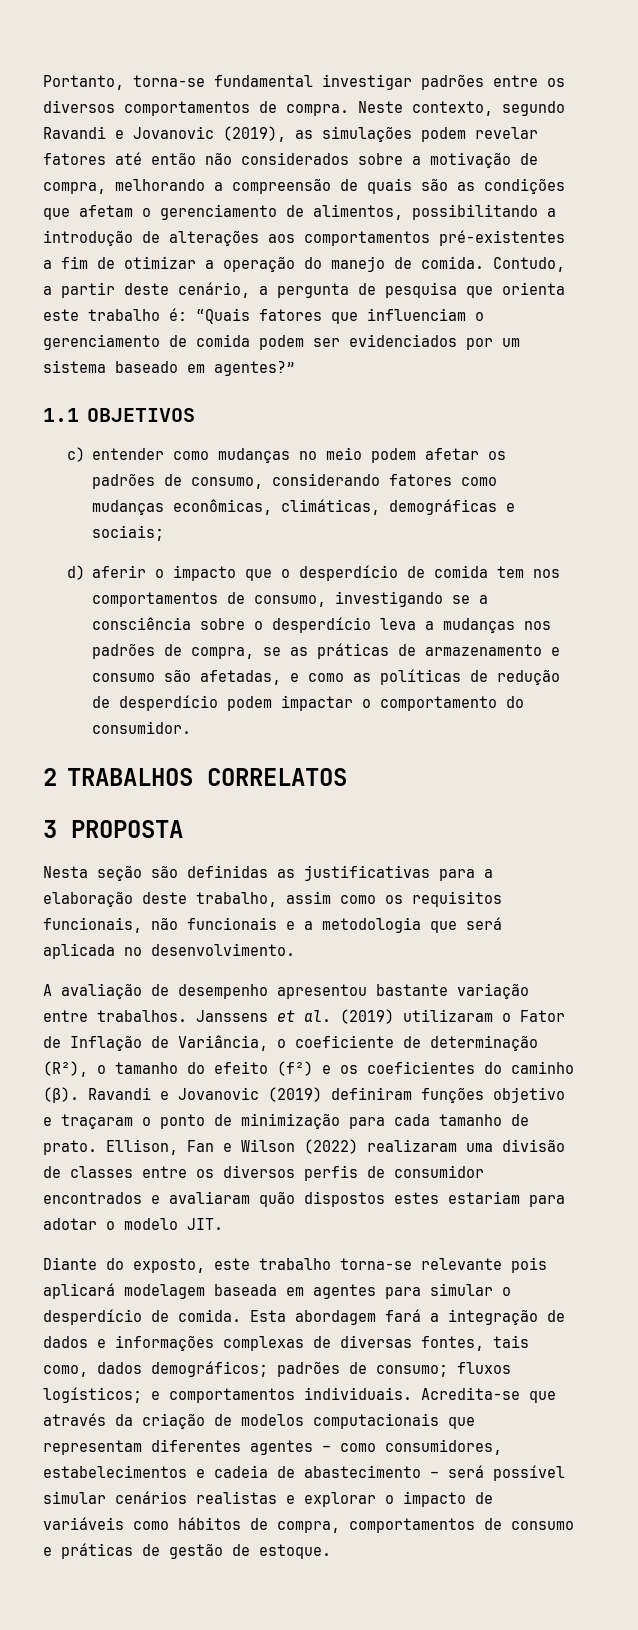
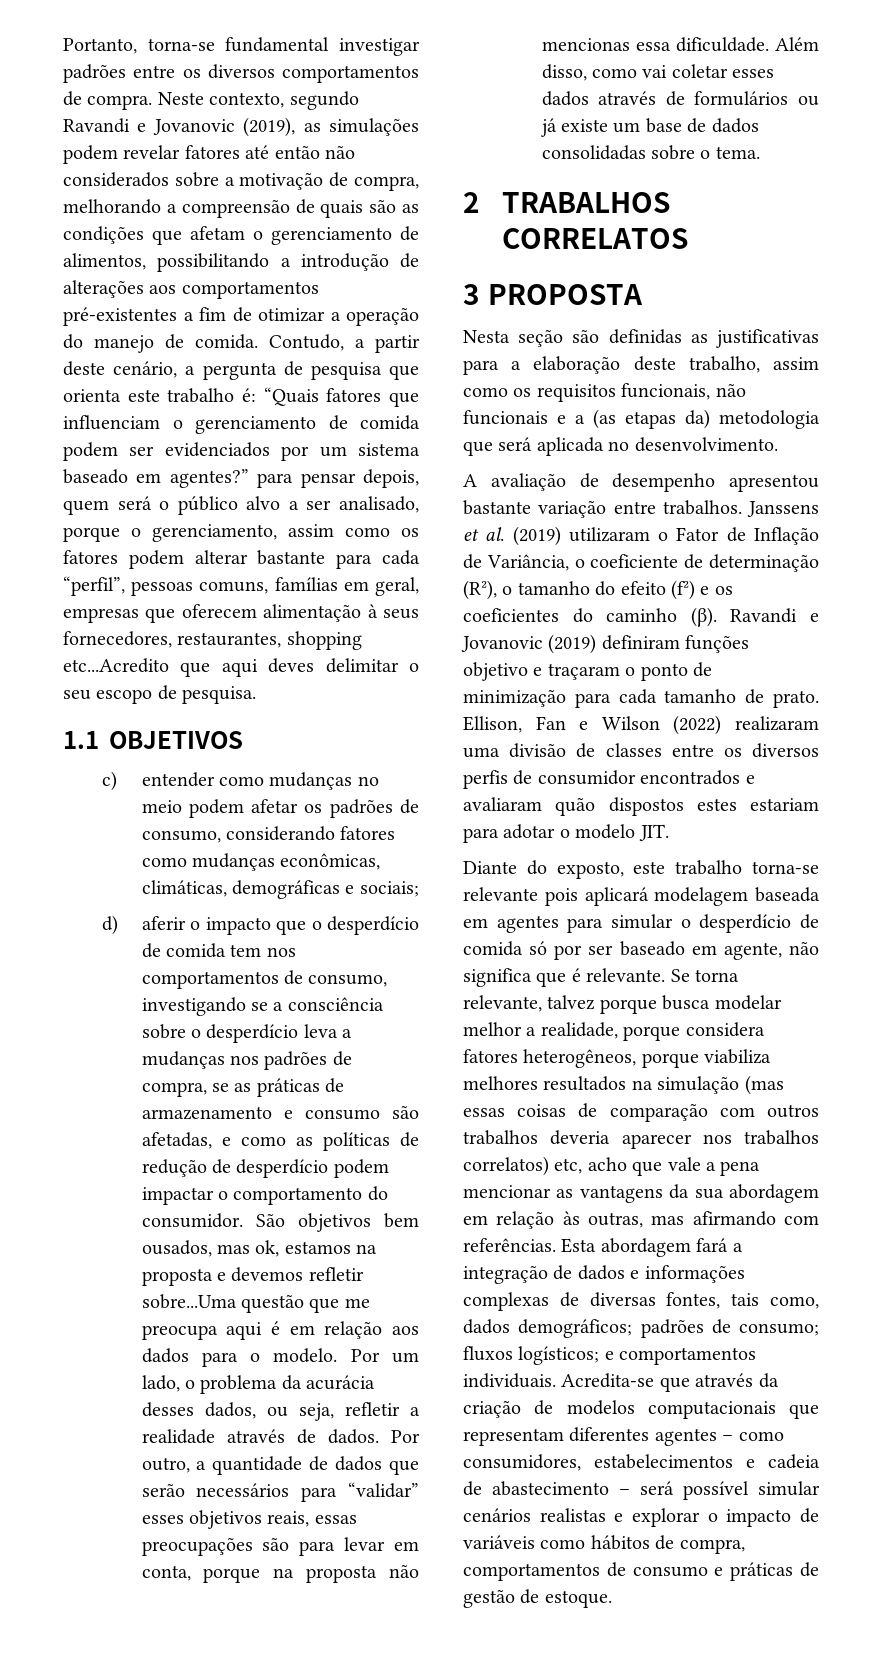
(295, 368) none -> [257,469,419,488] [63,496,419,515] [63,524,419,542] [63,550,420,569] [63,576,419,596] [63,604,419,623] [63,631,362,650] [63,658,419,677] [63,685,257,704] para pensar depois, quem será o público alvo a ser analisado, porque o gerenciamento, assim como os fatores podem alterar bastante para cada “perfil”, pessoas comuns, famílias em geral, empresas que oferecem alimentação à seus fornecedores, restaurantes, shopping etc...Acredito que aqui deves delimitar o seu escopo de pesquisa.
(192, 727) none -> [255,1213,419,1232] [141,1240,378,1257] [141,1267,364,1286] [141,1294,370,1313] [141,1321,420,1340] [141,1348,419,1367] [141,1375,376,1394] [141,1402,420,1421] [141,1429,420,1444] [141,1456,419,1475] [141,1482,420,1502] [141,1510,357,1529] [141,1537,419,1556] [141,1564,419,1583] [541,37,819,52] [541,64,775,81] [541,91,819,106] [540,118,759,137] [541,145,760,160] São objetivos bem ousados, mas ok, estamos na proposta e devemos refletir sobre...Uma questão que me preocupa aqui é em relação aos dados para o modelo. Por um lado, o problema da acurácia desses dados, ou seja, refletir a realidade através de dados. Por outro, a quantidade de dados que serão necessários para “validar” esses objetivos reais, essas preocupações são para levar em conta, porque na proposta não mencionas essa dificuldade. Além disso, como vai coletar esses dados através de formulários ou já existe um base de dados consolidadas sobre o tema.
(313, 925) none -> [593,409,710,429] (as etapas da)
[178,1309,241,1322] comida. -> [463,941,819,960] [463,968,739,987] [463,995,782,1014] [463,1022,765,1041] [463,1049,772,1068] [463,1075,784,1095] [463,1103,819,1122] [463,1130,819,1149] [463,1156,761,1176] [463,1184,819,1203] [463,1211,819,1229] [463,1238,556,1252] comida só por ser baseado em agente, não significa que é relevante. Se torna relevante, talvez porque busca modelar melhor a realidade, porque considera fatores heterogêneos, porque viabiliza melhores resultados na simulação (mas essas coisas de comparação com outros trabalhos deveria aparecer nos trabalhos correlatos) etc, acho que vale a pena mencionar as vantagens da sua abordagem em relação às outras, mas afirmando com referências.

